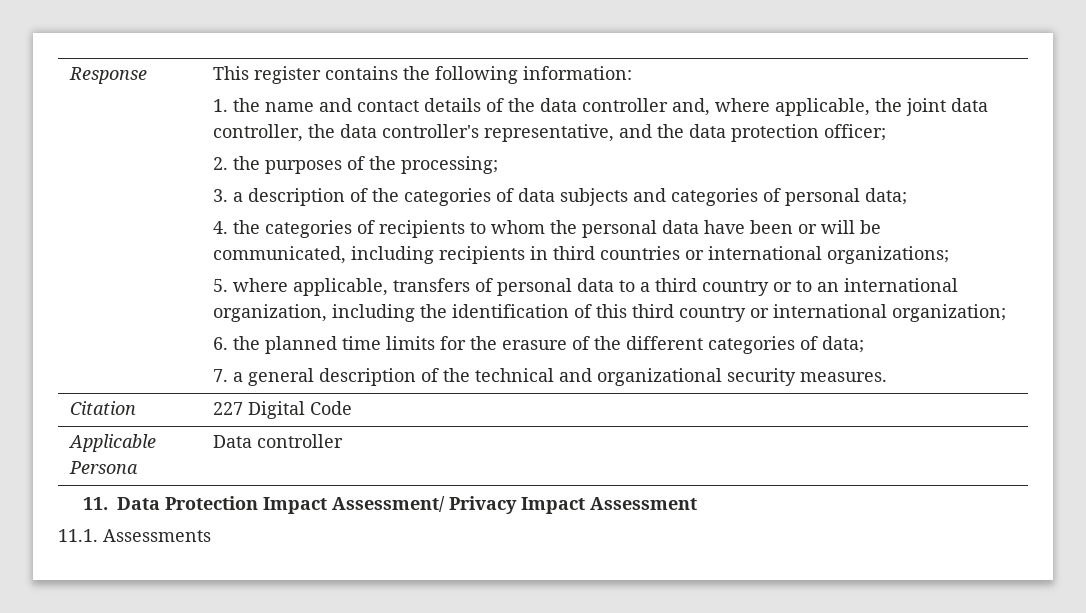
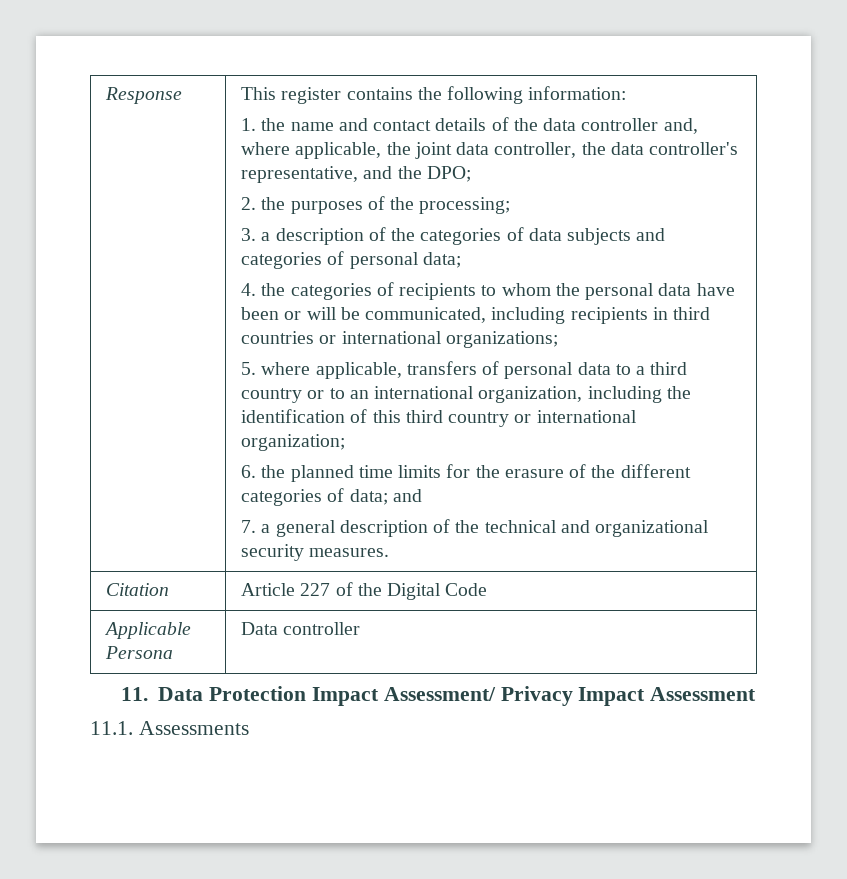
[689,124,887,142] data protection officer; -> [426,166,471,182] DPO;
(865, 344) none -> [392,489,422,502] and
[213,402,244,415] 227 -> [241,582,382,596] Article 227 of the

